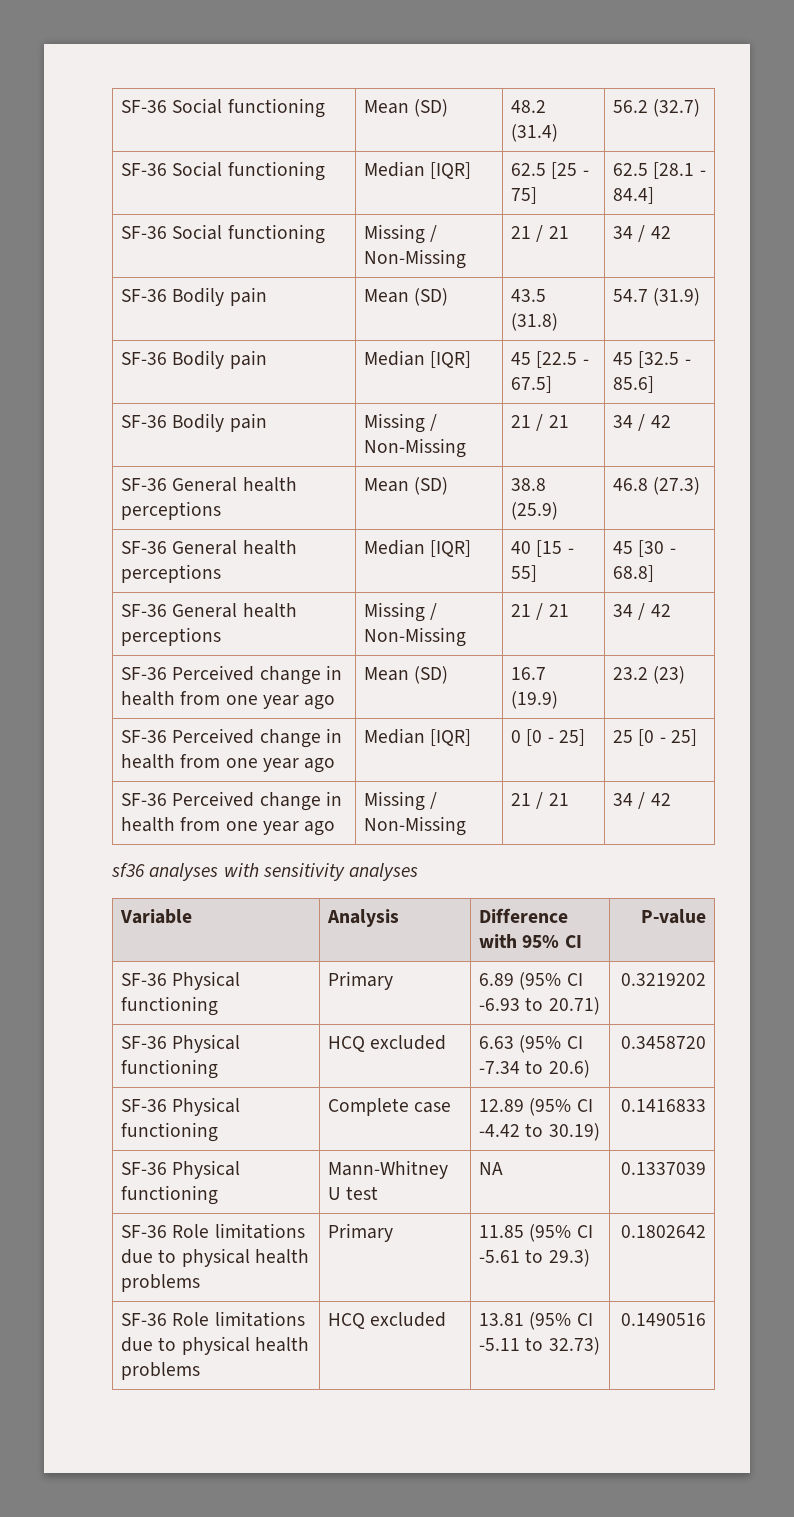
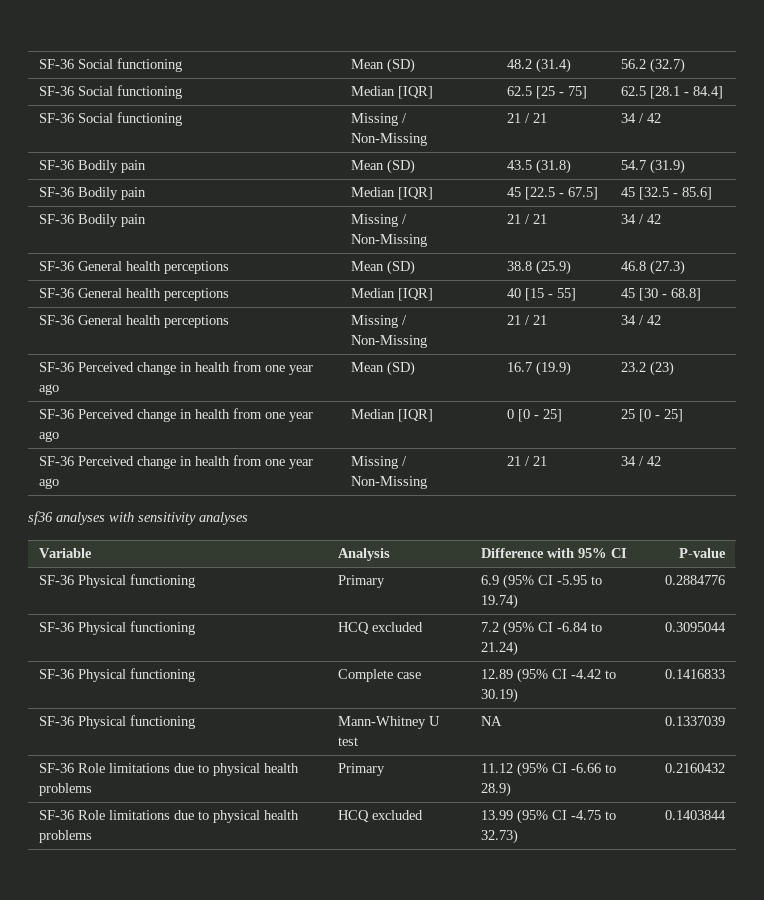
[479,972,583,990] [479,997,600,1015] [620,973,706,986] 6.89 (95% CI -6.93 to 20.71) | 0.3219202 -> [481,574,603,589] [481,594,519,609] [664,575,725,585] 6.9 (95% CI -5.95 to 19.74) | 0.2884776
[479,1035,583,1053] [479,1060,590,1078] [620,1036,706,1049] 6.63 (95% CI -7.34 to 20.6) | 0.3458720 -> [481,621,603,636] [481,641,519,656] [664,622,726,632] 7.2 (95% CI -6.84 to 21.24) | 0.3095044
[479,1224,593,1242] [479,1249,590,1267] [620,1225,706,1238] 11.85 (95% CI -5.61 to 29.3) | 0.1802642 -> [481,762,617,777] [481,782,512,797] [664,763,725,773] 11.12 (95% CI -6.66 to 28.9) | 0.2160432
[479,1312,593,1330] [479,1338,521,1351] 13.81 (95% CI -5.11 -> [481,809,602,824] 13.99 (95% CI -4.75
[620,1313,706,1326] 0.1490516 -> [664,810,726,820] 0.1403844

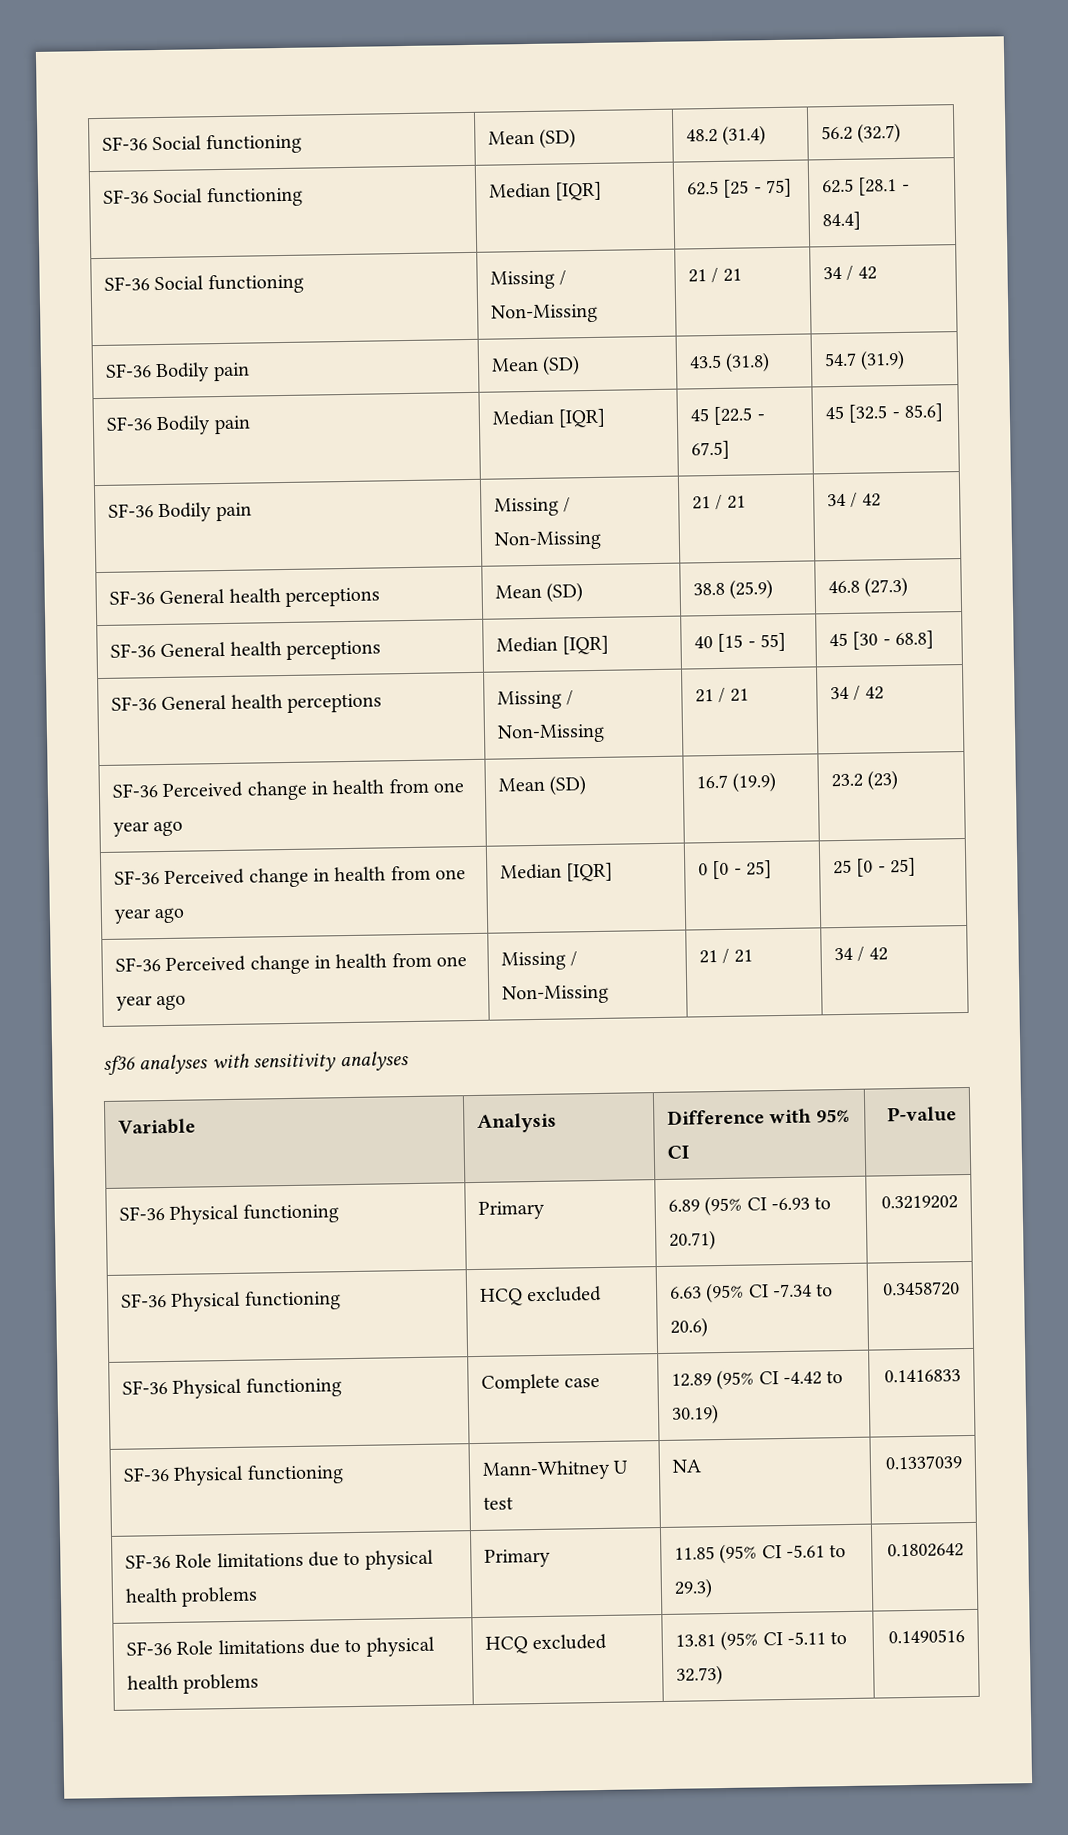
[481,574,603,589] [481,594,519,609] [664,575,725,585] 6.9 (95% CI -5.95 to 19.74) | 0.2884776 -> [667,1195,832,1217] [668,1230,716,1251] [881,1195,959,1210] 6.89 (95% CI -6.93 to 20.71) | 0.3219202
[481,621,603,636] [481,641,519,656] [664,622,726,632] 7.2 (95% CI -6.84 to 21.24) | 0.3095044 -> [669,1282,834,1304] [669,1317,708,1338] [882,1281,961,1297] 6.63 (95% CI -7.34 to 20.6) | 0.3458720
[481,762,617,777] [481,782,512,797] [664,763,725,773] 11.12 (95% CI -6.66 to 28.9) | 0.2160432 -> [673,1543,847,1565] [673,1578,713,1599] [887,1543,965,1558] 11.85 (95% CI -5.61 to 29.3) | 0.1802642
[481,809,602,824] 13.99 (95% CI -4.75 -> [674,1630,826,1652] 13.81 (95% CI -5.11
[664,810,726,820] 0.1403844 -> [888,1629,966,1644] 0.1490516

